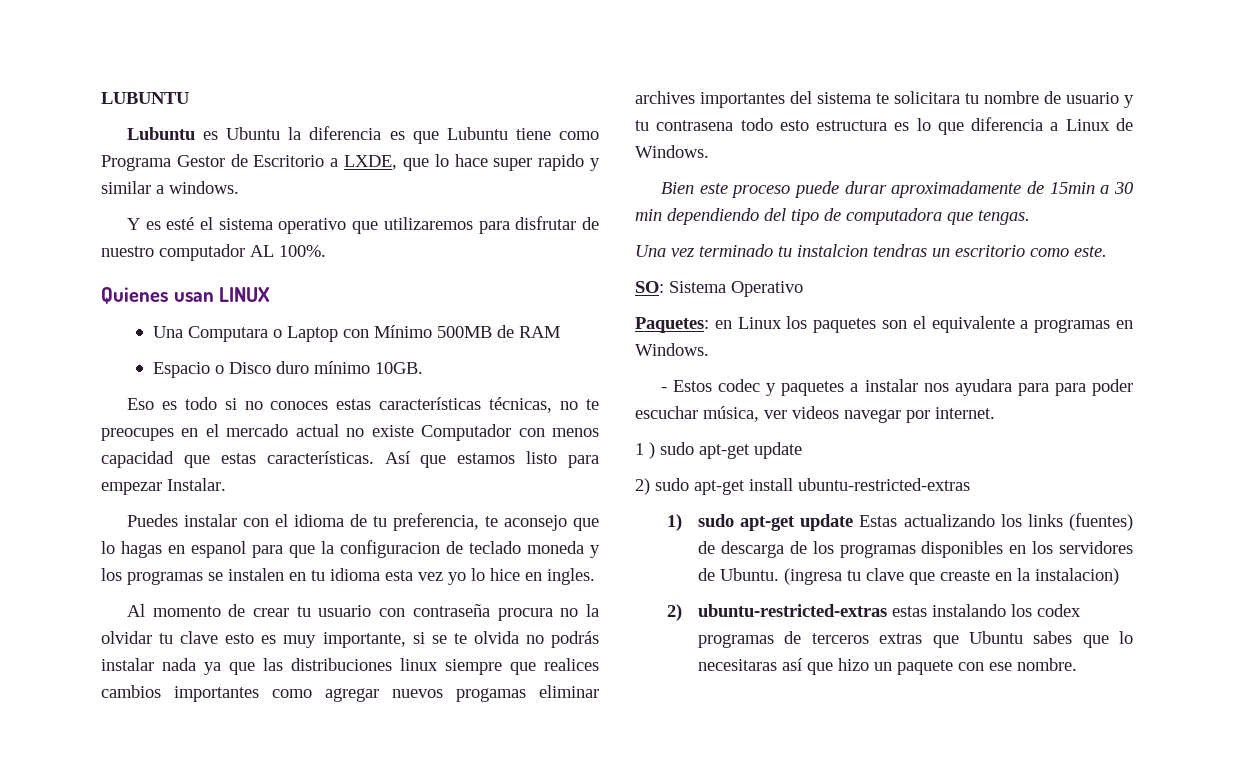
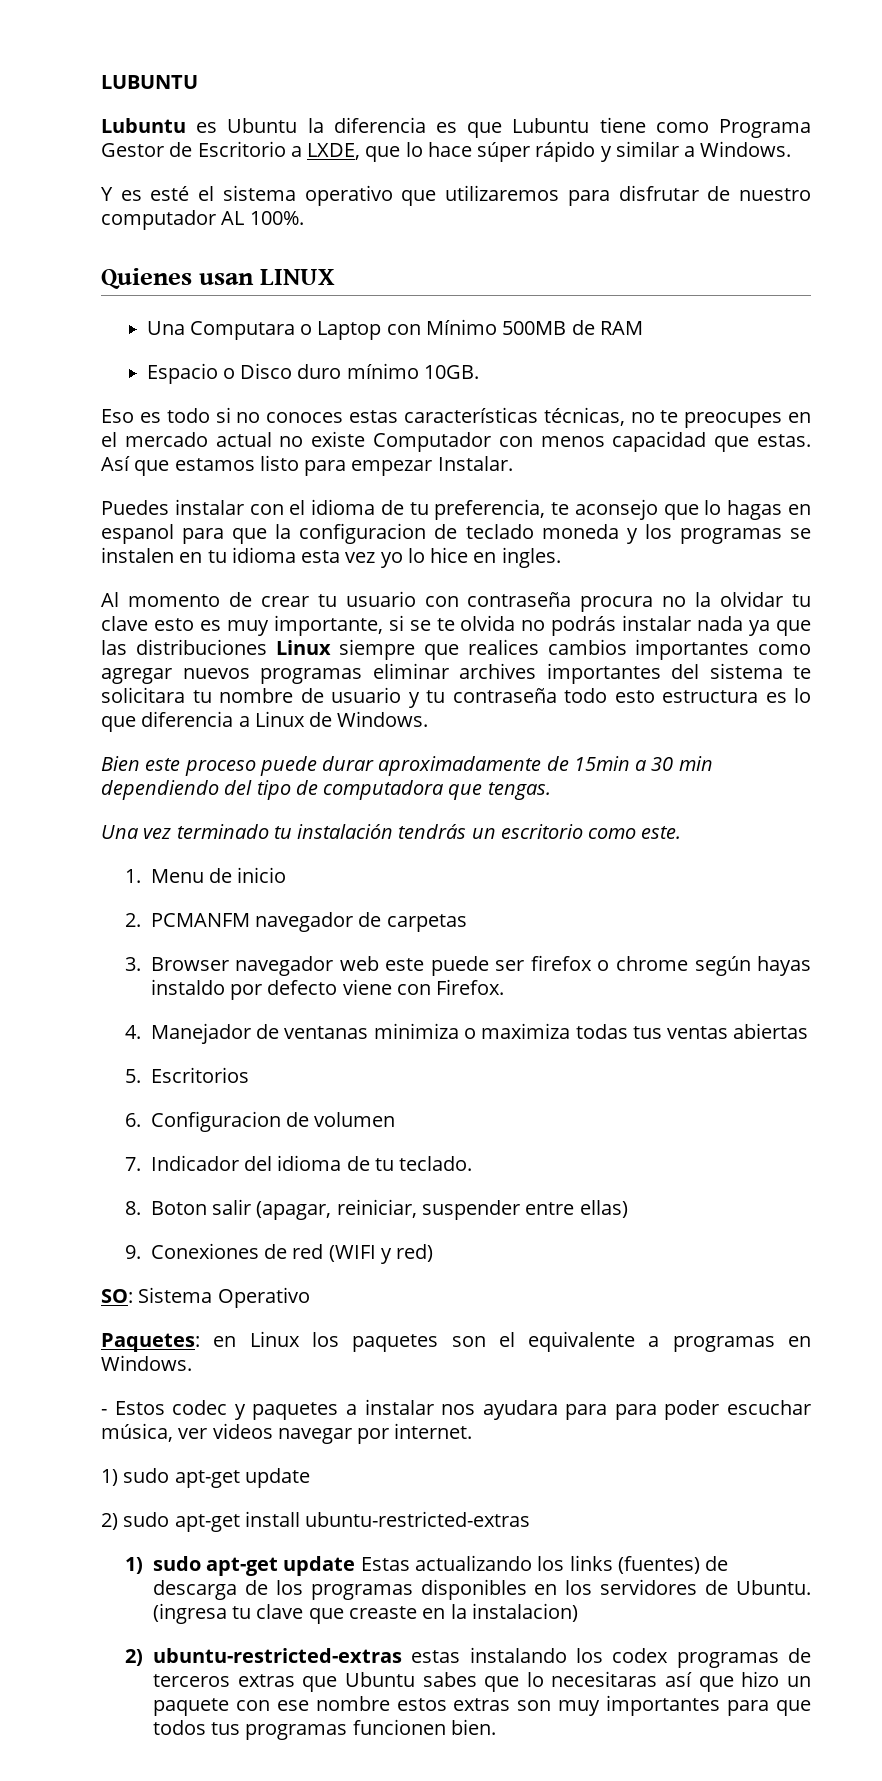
[493,154,585,171] super rapido -> [477,141,596,162] súper rápido
[169,181,239,194] windows. -> [700,141,792,157] Windows.
[220,451,374,464] estas características. -> [757,434,811,447] estas.
[400,658,438,671] linux -> [275,640,331,655] Linux
[456,688,526,702] progamas -> [260,668,362,684] programas
[656,120,734,131] contrasena -> [452,688,557,703] contraseña
[797,244,927,257] instalcion tendras -> [297,824,467,839] instalación tendrás
(1107, 251) none -> [125,867,287,883] [125,912,467,932] [125,955,812,976] [150,979,505,1000] [125,1023,809,1044] [125,1067,249,1083] [125,1111,396,1132] [125,1155,473,1171] [125,1199,628,1220] [125,1243,434,1264] // 1. Menu de inicio // 2. PCMANFM navegador de carpetas // 3. Browser navegador web este puede ser firefox o chrome según hayas instaldo por defecto viene con Firefox. // 4. Manejador de ventanas minimiza o maximiza todas tus ventas abiertas // 5. Escritorios // 6. Configuracion de volumen // 7. Indicador del idioma de tu teclado. // 8. Boton salir (apagar, reiniciar, suspender entre ellas) // 9. Conexiones de red (WIFI y red)
[635,442,655,459] 1 ) -> [101,1469,118,1486] 1)
[1016,658,1077,671] nombre. -> [315,1695,811,1716] [152,1719,497,1740] nombre estos extras son muy importantes para que todos tus programas funcionen bien.

